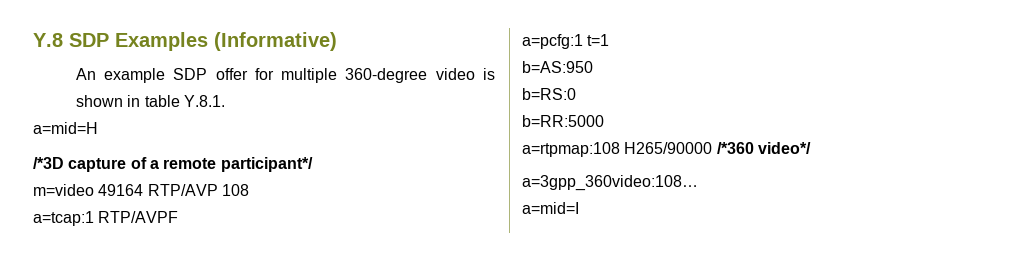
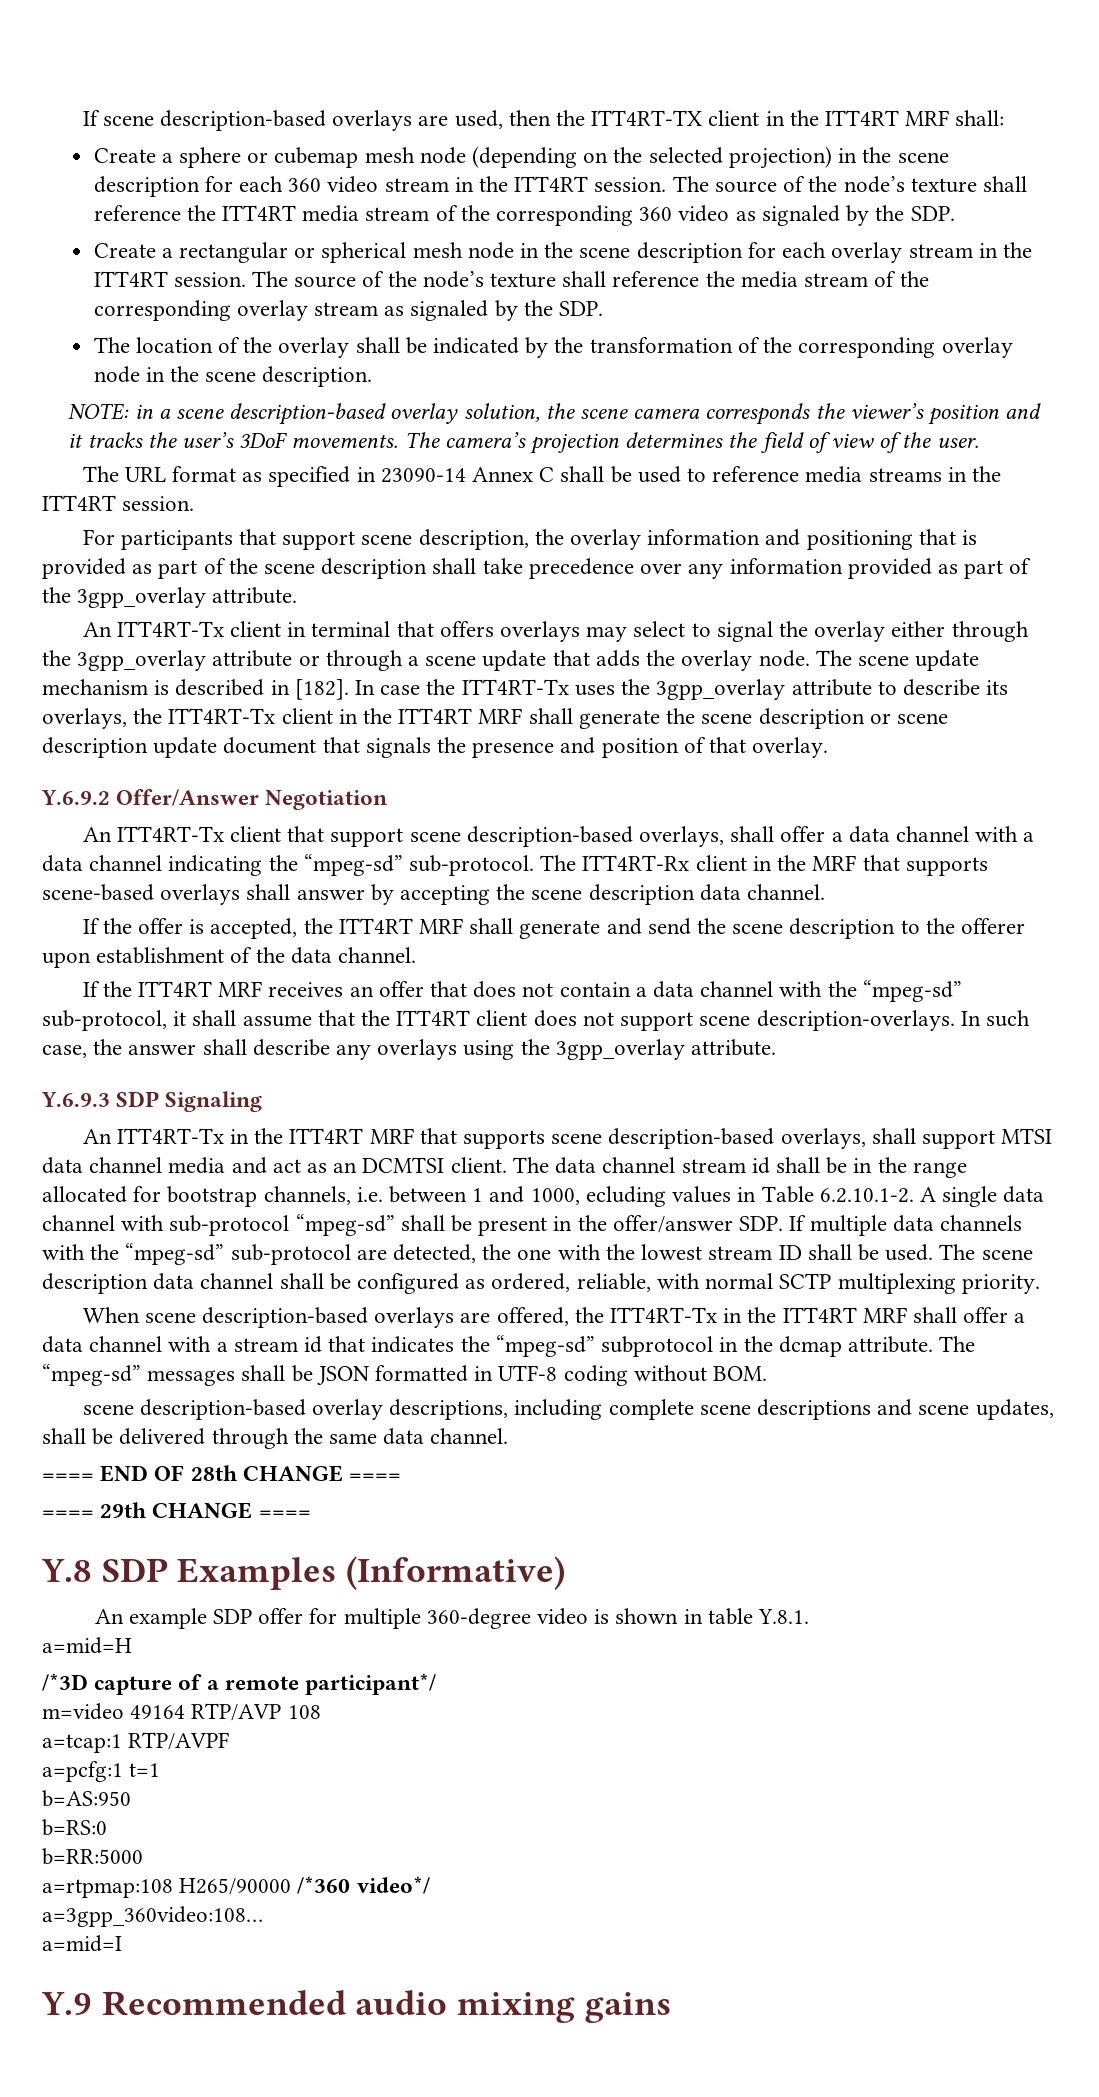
(33, 40) none -> [82,110,1005,131] [93,146,949,169] [93,176,1027,197] [93,205,955,226] [93,242,1032,263] [93,271,929,288] [93,300,604,321] [93,337,1013,358] [93,366,373,387] [68,403,1042,425] [68,432,979,454] [82,466,1002,487] [42,495,195,511] [82,529,978,550] [42,558,1032,579] [42,587,298,608] [82,621,1029,642] [42,650,980,671] [42,679,1009,700] [42,708,948,729] [42,737,829,758] [41,789,388,810] [82,826,1035,847] [42,854,988,876] [42,884,826,905] [82,918,1026,939] [42,947,417,968] [82,980,962,1002] [42,1010,1030,1031] [42,1039,777,1060] [41,1091,263,1112] [82,1128,1053,1149] [42,1157,967,1178] [42,1186,1045,1207] [42,1214,1022,1236] [42,1243,1033,1265] [42,1273,1040,1294] [82,1307,1026,1328] [42,1335,976,1357] [42,1364,768,1386] [82,1399,1054,1420] [42,1428,509,1449] [42,1465,402,1482] [42,1502,311,1519] If scene description-based overlays are used, then the ITT4RT-TX client in the ITT4RT MRF shall: // Create a sphere or cubemap mesh node (depending on the selected projection) in the scene description for each 360 video stream in the ITT4RT session. The source of the node’s texture shall reference the ITT4RT media stream of the corresponding 360 video as signaled by the SDP. // Create a rectangular or spherical mesh node in the scene description for each overlay stream in the ITT4RT session. The source of the node’s texture shall reference the media stream of the corresponding overlay stream as signaled by the SDP. // The location of the overlay shall be indicated by the transformation of the corresponding overlay node in the scene description. // NOTE: in a scene description-based overlay solution, the scene camera corresponds the viewer’s position and it tracks the user’s 3DoF movements. The camera’s projection determines the field of view of the user. // The URL format as specified in 23090-14 Annex C shall be used to reference media streams in the ITT4RT session. // For participants that support scene description, the overlay information and positioning that is provided as part of the scene description shall take precedence over any information provided as part of the 3gpp_overlay attribute. // An ITT4RT-Tx client in terminal that offers overlays may select to signal the overlay either through the 3gpp_overlay attribute or through a scene update that adds the overlay node. The scene update mechanism is described in [182]. In case the ITT4RT-Tx uses the 3gpp_overlay attribute to describe its overlays, the ITT4RT-Tx client in the ITT4RT MRF shall generate the scene description or scene description update document that signals the presence and position of that overlay. // Y.6.9.2 Offer/Answer Negotiation // An ITT4RT-Tx client that support scene description-based overlays, shall offer a data channel with a data channel indicating the “mpeg-sd” sub-protocol. The ITT4RT-Rx client in the MRF that supports scene-based overlays shall answer by accepting the scene description data channel. // If the offer is accepted, the ITT4RT MRF shall generate and send the scene description to the offerer upon establishment of the data channel. // If the ITT4RT MRF receives an offer that does not contain a data channel with the “mpeg-sd” sub-protocol, it shall assume that the ITT4RT client does not support scene description-overlays. In such case, the answer shall describe any overlays using the 3gpp_overlay attribute. // Y.6.9.3 SDP Signaling // An ITT4RT-Tx in the ITT4RT MRF that supports scene description-based overlays, shall support MTSI data channel media and act as an DCMTSI client. The data channel stream id shall be in the range allocated for bootstrap channels, i.e. between 1 and 1000, ecluding values in Table 6.2.10.1-2. A single data channel with sub-protocol “mpeg-sd” shall be present in the offer/answer SDP. If multiple data channels with the “mpeg-sd” sub-protocol are detected, the one with the lowest stream ID shall be used. The scene description data channel shall be configured as ordered, reliable, with normal SCTP multiplexing priority. // When scene description-based overlays are offered, the ITT4RT-Tx in the ITT4RT MRF shall offer a data channel with a stream id that indicates the “mpeg-sd” subprotocol in the dcmap attribute. The “mpeg-sd” messages shall be JSON formatted in UTF-8 coding without BOM. // scene description-based overlay descriptions, including complete scene descriptions and scene updates, shall be delivered through the same data channel. // ==== END OF 28th CHANGE ==== // ==== 29th CHANGE ==== //
(579, 208) none -> [41,1990,671,2023] // Y.9 Recommended audio mixing gains

